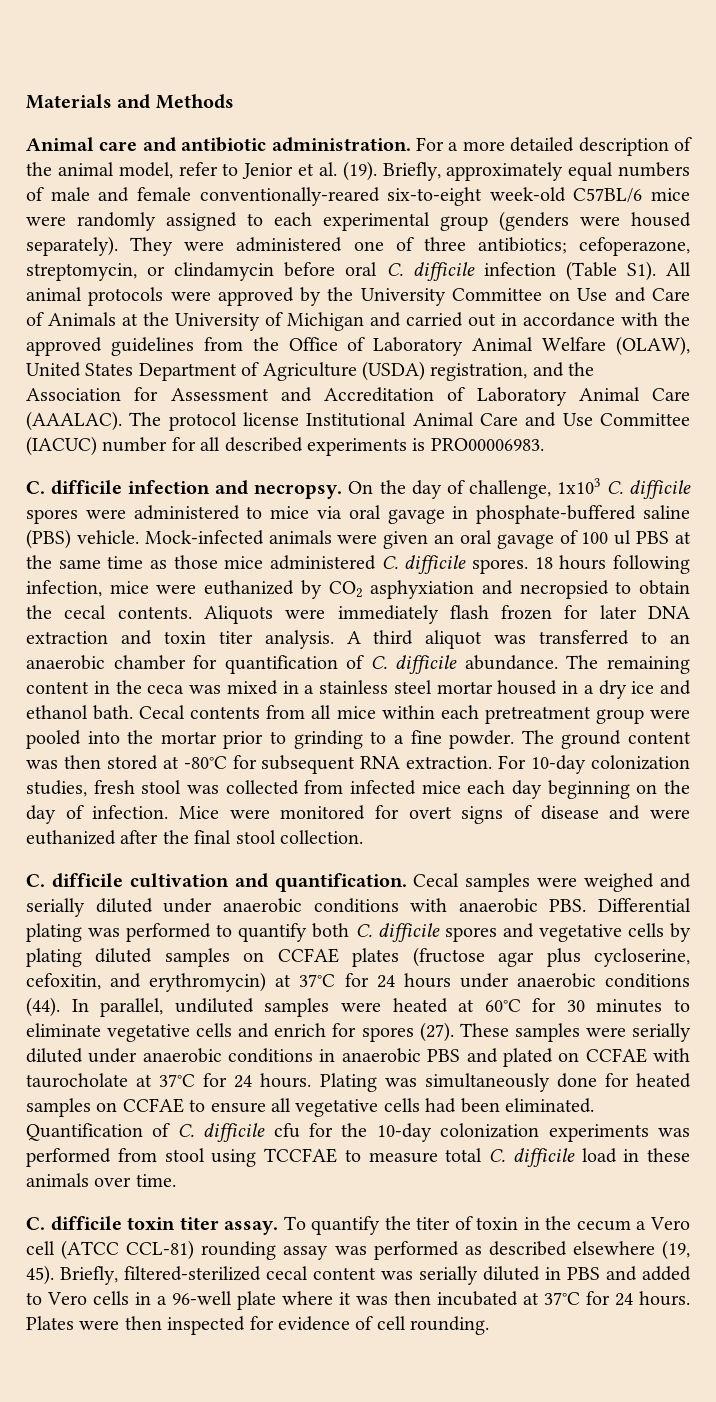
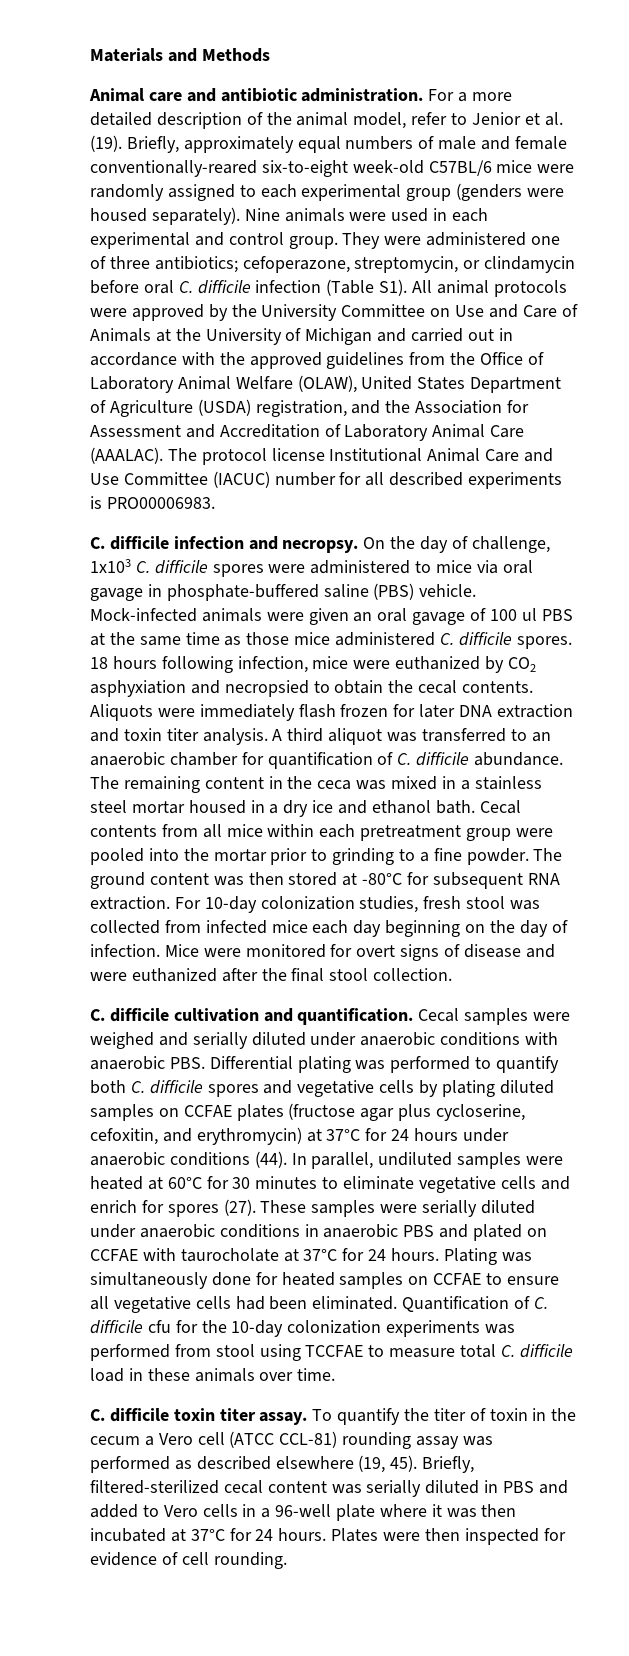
(118, 246) none -> [244,208,489,222] [90,232,338,249] Nine animals were used in each experimental and control group.

